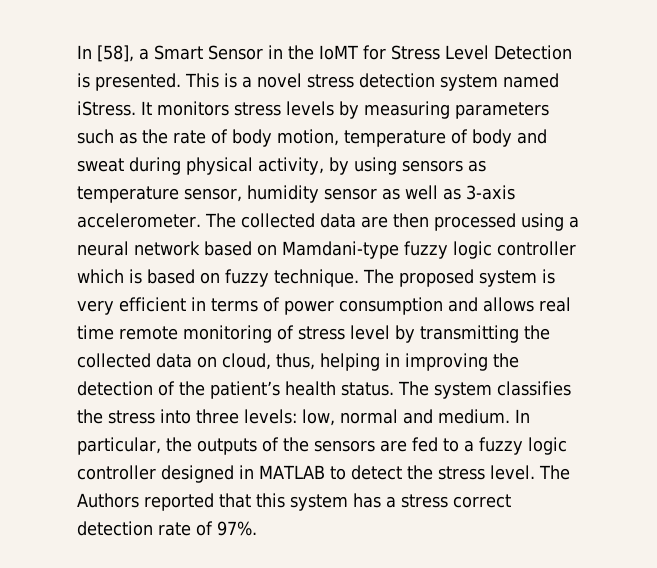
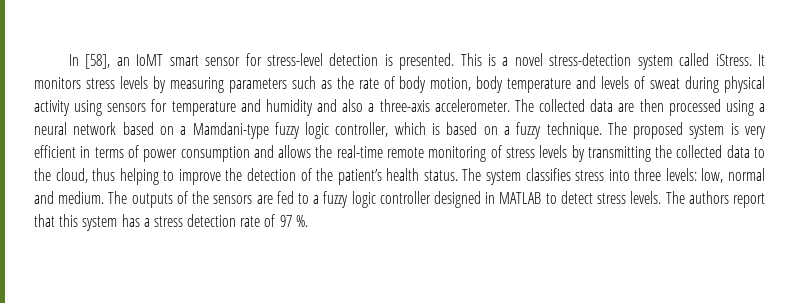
[139,45,572,60] a Smart Sensor in the IoMT for Stress Level Detection -> [116,53,379,66] an IoMT smart sensor for stress-level detection
[307,73,559,91] stress detection system named -> [549,53,710,70] stress-detection system called
[344,129,547,147] [77,157,486,175] [77,185,515,203] temperature of body and sweat during physical activity, by using sensors as temperature sensor, humidity sensor as well as 3-axis -> [476,76,766,93] [34,99,430,116] body temperature and levels of sweat during physical activity using sensors for temperature and humidity and also a three-axis
(277, 250) none -> [180,126,187,135] a
[497,241,576,256] controller -> [335,122,389,137] controller,
(220, 278) none -> [503,126,510,135] a
[539,297,571,312] [77,325,114,340] real time -> [315,145,383,158] the real-time
[350,325,390,340] level -> [539,145,568,158] levels
[197,353,488,371] on cloud, thus, helping in improving -> [753,147,765,158] [34,168,221,185] to the cloud, thus helping to improve
[77,409,103,424] the -> (571, 174) none
[515,409,530,423] [77,437,192,455] In particular, the -> [108,191,128,204] The
[406,465,570,480] [77,493,214,511] the stress level. The Authors reported -> [597,191,765,208] stress levels. The authors report
[453,494,511,508] correct -> (183, 221) none
[217,521,257,536] 97%. -> [279,215,308,227] 97 %.

